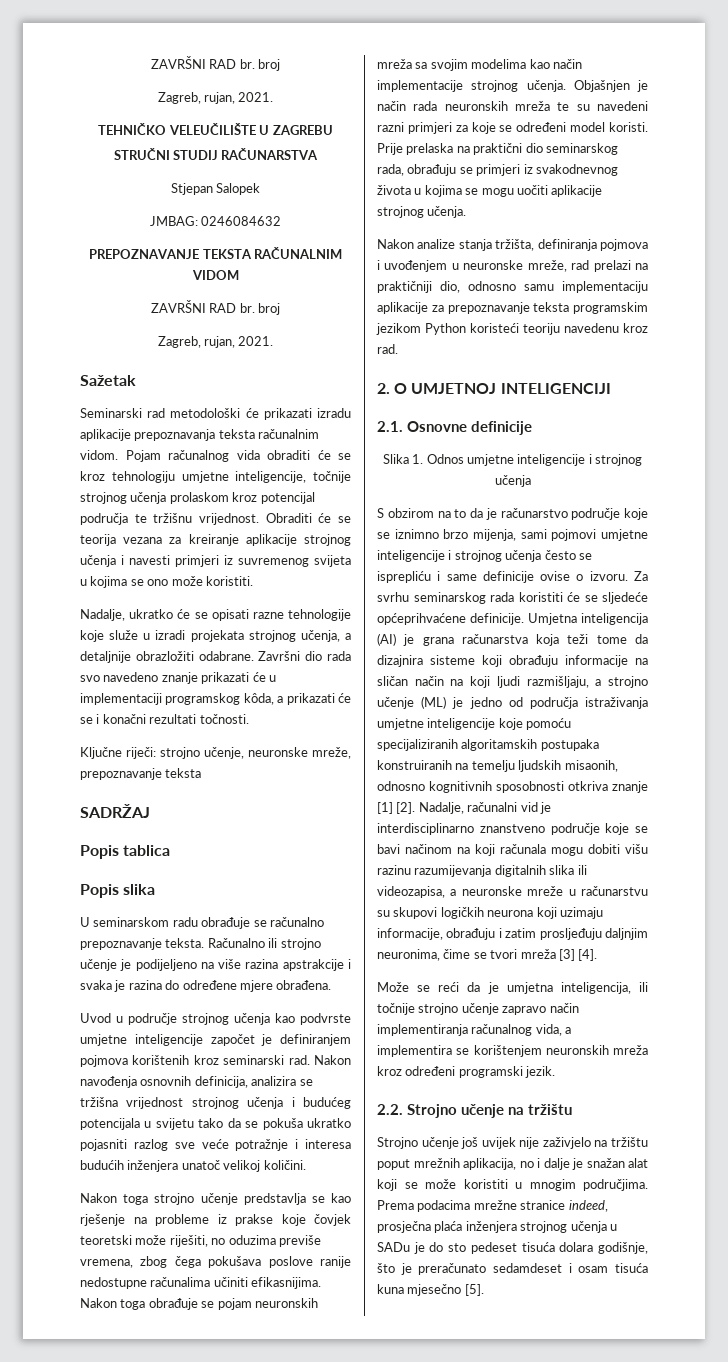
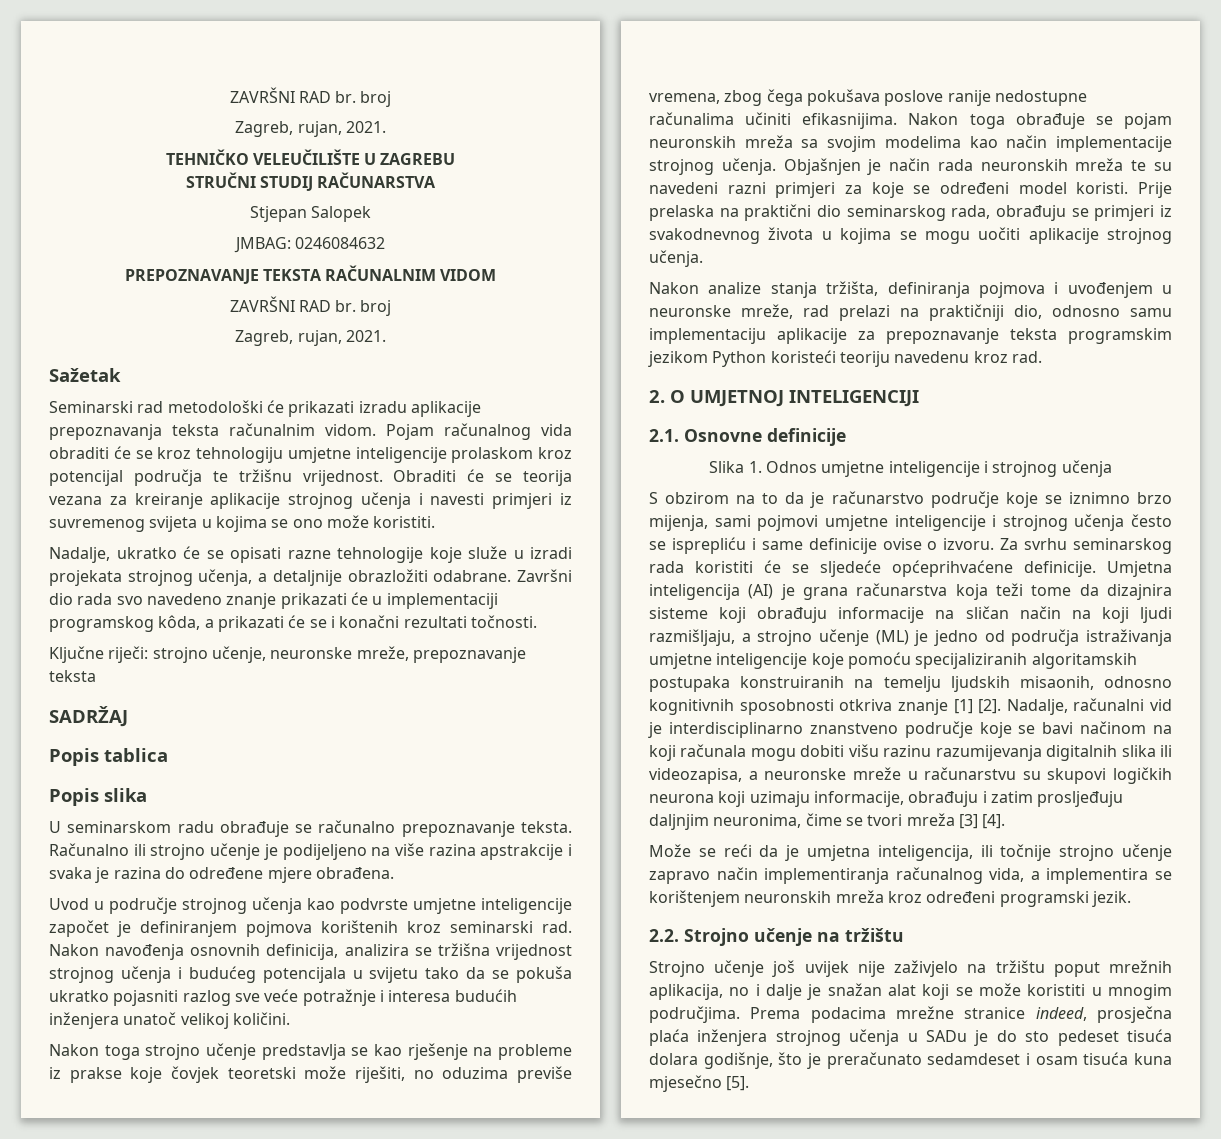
[235,471,351,483] [80,492,167,504] inteligencije, točnije strojnog učenja -> [355,447,447,463] inteligencije

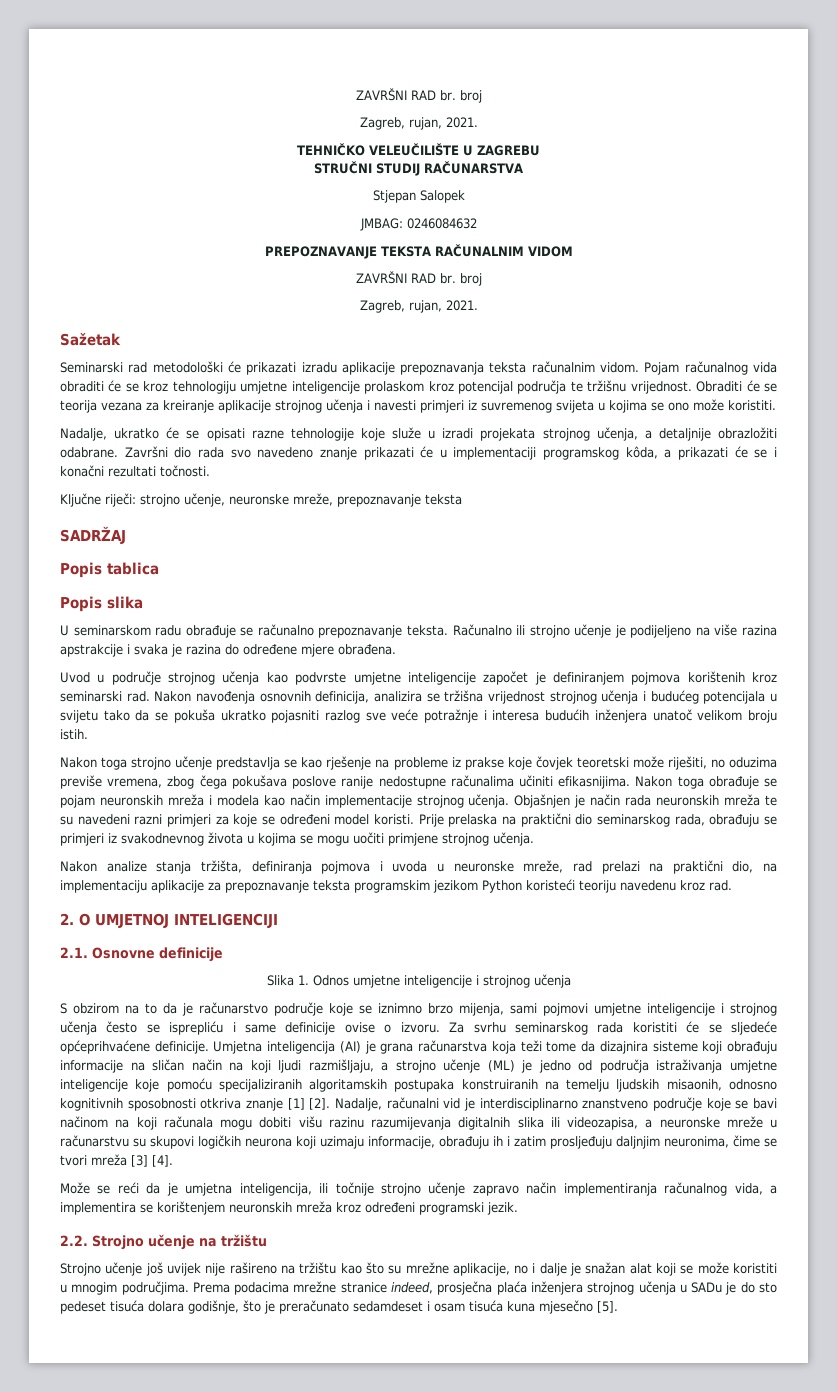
[180,1012,290,1029] velikoj količini. -> [697,710,777,723] [60,729,88,740] velikom broju istih.
[801,136,961,152] sa svojim modelima -> [208,795,259,806] i modela
[1028,228,1099,244] aplikacije -> [388,833,438,846] primjene
[1067,282,1153,298] uvođenjem -> [392,861,428,872] uvoda
[929,304,1172,321] praktičniji dio, odnosno samu -> [672,860,777,874] praktični dio, na
(979, 799) none -> [493,1136,503,1146] ih
[894,960,1172,977] [649,984,723,1000] zaživjelo na tržištu poput mrežnih aplikacija, -> [229,1262,510,1276] rašireno na tržištu kao što su mrežne aplikacije,

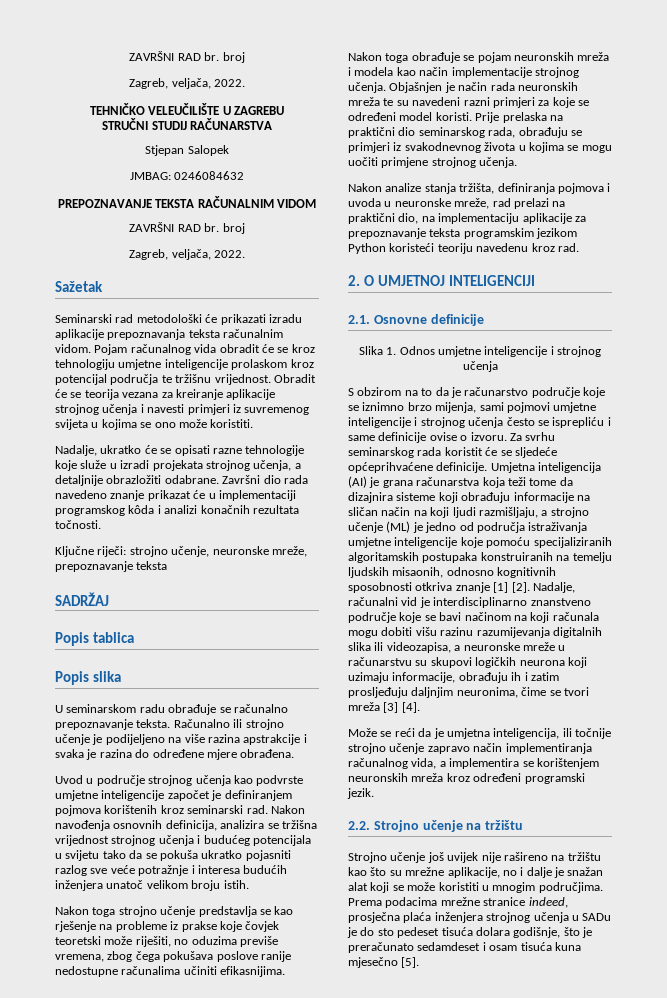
[355,88,482,103] [359,117,478,130] ZAVRŠNI RAD br. broj // Zagreb, rujan, 2021. -> [129,51,245,63] [129,78,245,89] ZAVRŠNI RAD br. broj // Zagreb, veljača, 2022.
[408,300,478,313] rujan, 2021. -> [171,249,245,260] veljača, 2022.
[60,381,104,392] obraditi -> [219,344,260,353] obradit
[696,381,743,392] Obraditi -> [273,374,316,383] Obradit
[230,449,251,458] svo -> (308, 479) none
[363,447,414,460] prikazati -> [147,490,191,501] prikazat
[625,446,777,460] [60,465,156,477] kôda, a prikazati će se i konačni rezultati -> [128,505,299,514] kôda i analizi konačnih rezultata
[632,1022,677,1033] koristiti -> [444,447,483,456] koristit

